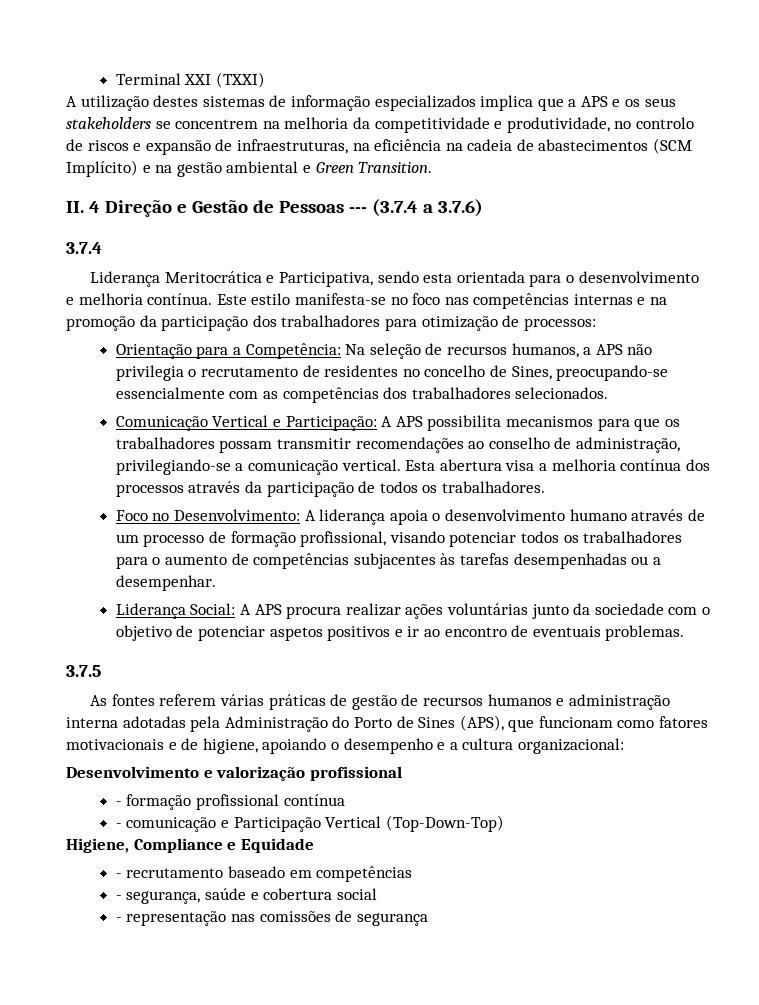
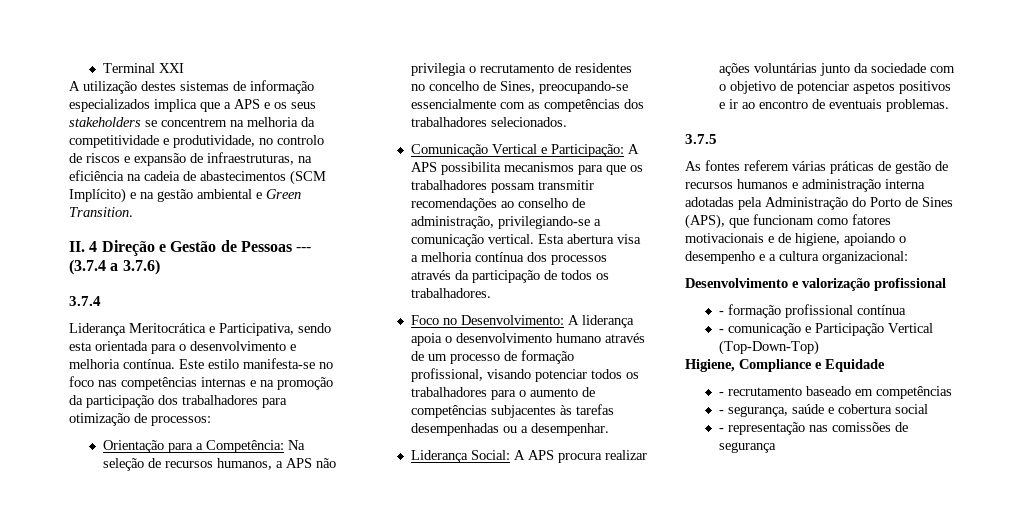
[216,72,266,88] (TXXI) -> (185, 68) none

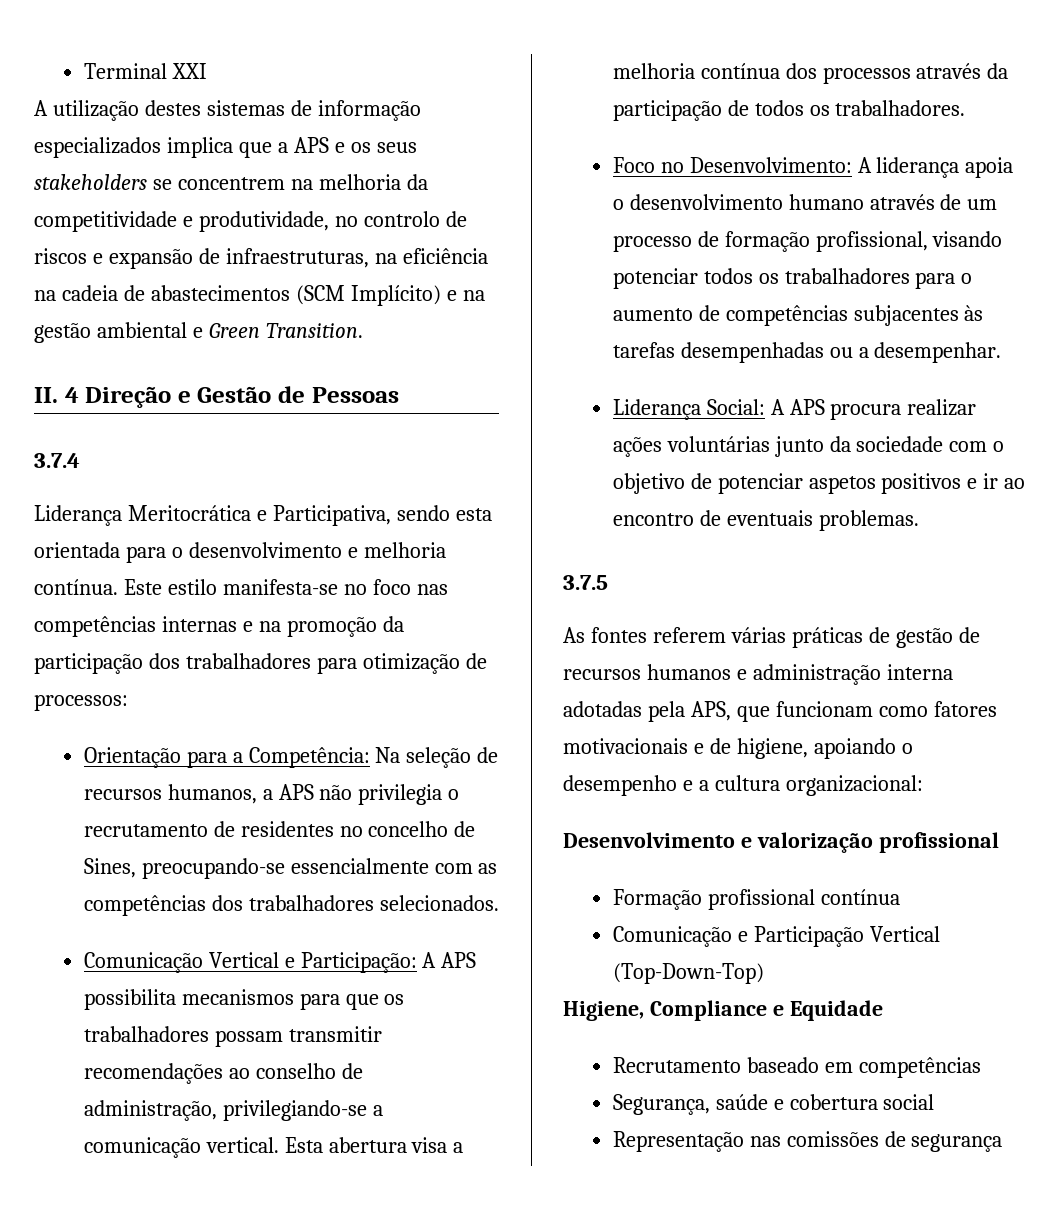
[296,247,312,252] [69,259,160,275] --- (3.7.4 a 3.7.6) -> (399, 395) none
[765,197,953,210] [685,214,725,229] Administração do Porto de Sines (APS), -> [690,701,731,721] APS,
[719,304,782,318] - formação -> [612,889,702,910] Formação
[719,323,802,336] - comunicação -> [612,926,732,947] Comunicação
[719,387,803,396] - recrutamento -> [612,1057,741,1073] Recrutamento
[719,406,789,417] - segurança, -> [612,1094,710,1115] Segurança,
[719,422,806,435] - representação -> [612,1131,744,1152] Representação

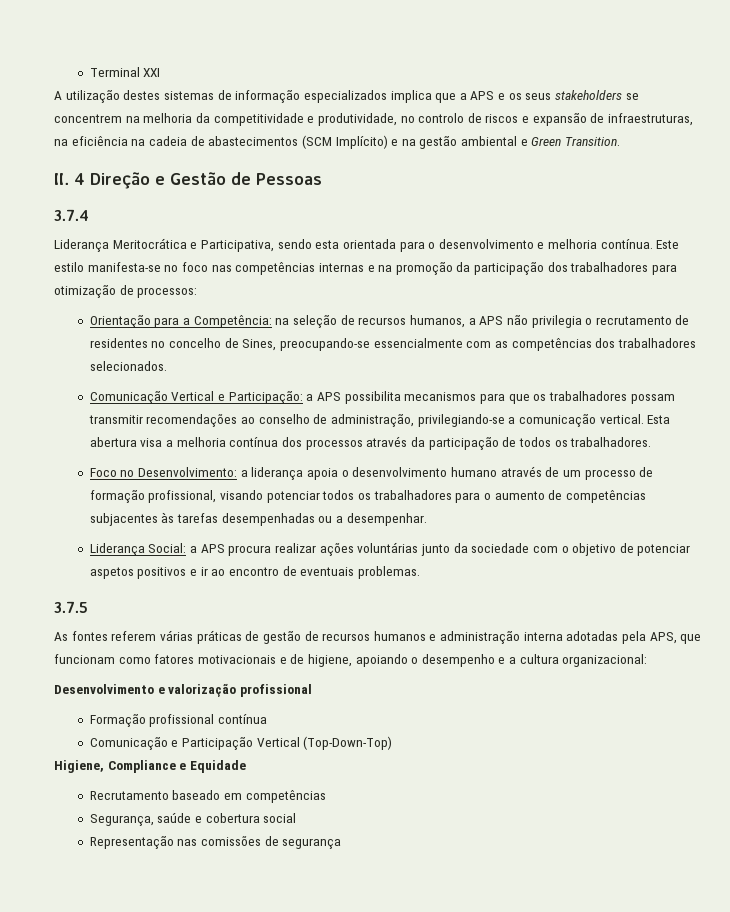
[375,747,401,763] Na -> [275,318,290,325] na
[422,952,437,968] A -> [306,394,314,401] a
[857,157,872,173] A -> [240,470,248,477] a
[770,399,785,415] A -> [190,546,198,553] a

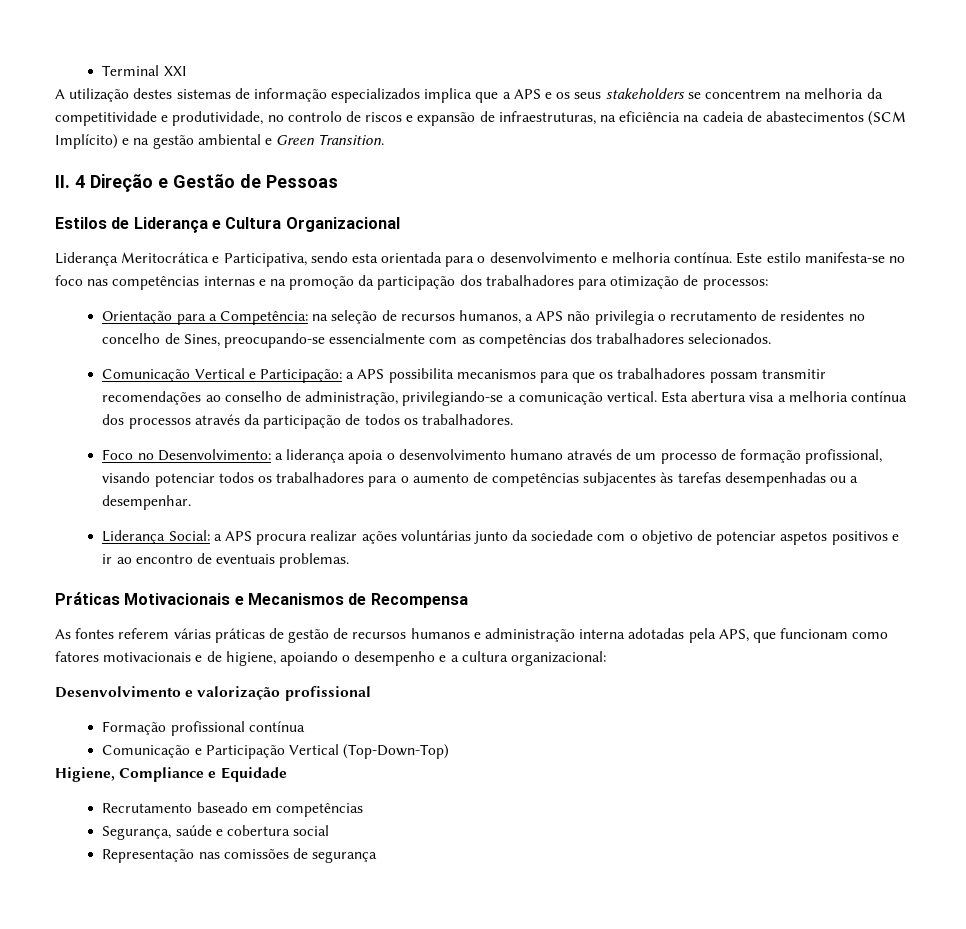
[54,209,89,221] 3.7.4 -> [55,217,400,233] Estilos de Liderança e Cultura Organizacional
[54,601,88,613] 3.7.5 -> [55,592,468,608] Práticas Motivacionais e Mecanismos de Recompensa

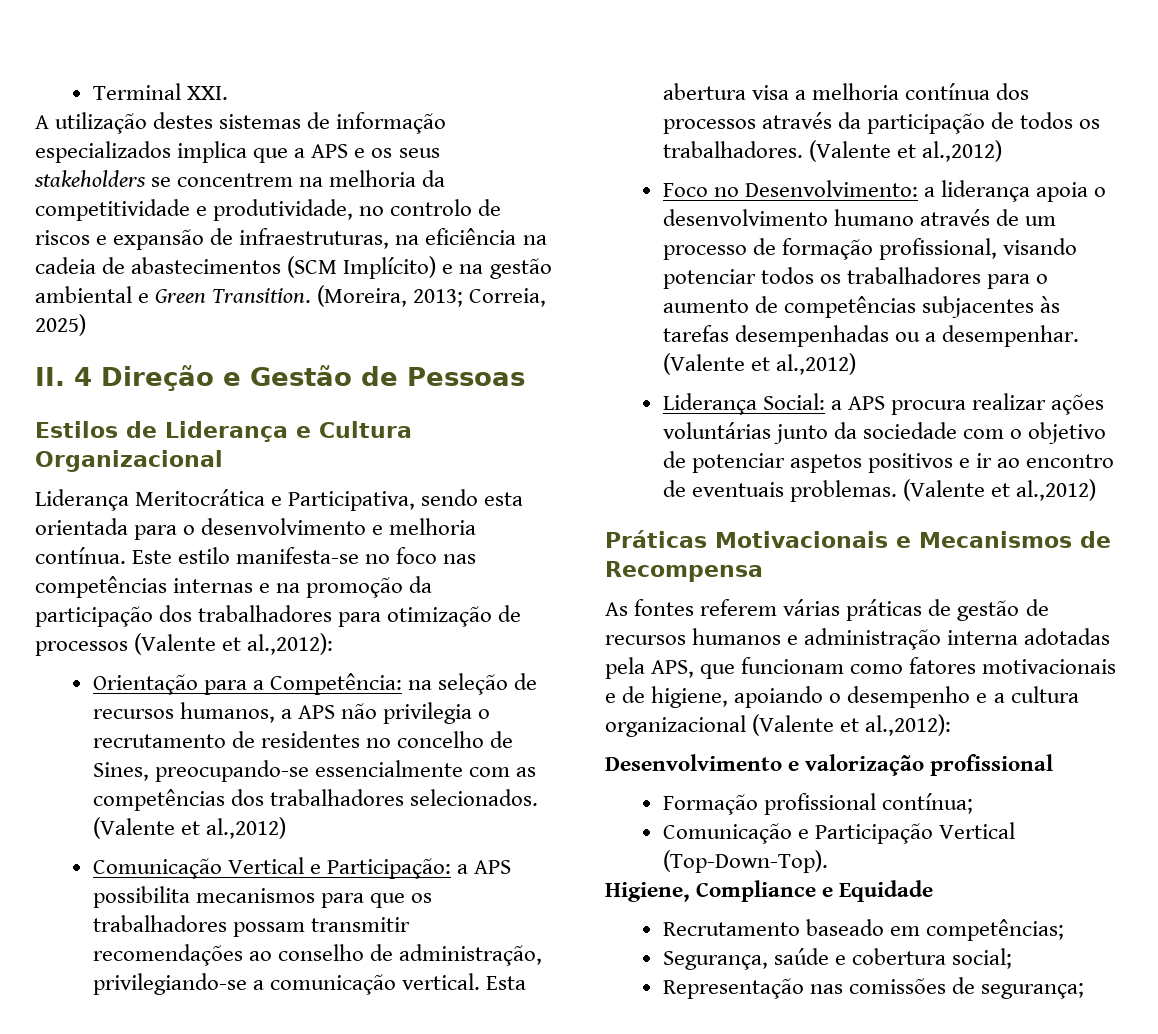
[163,66,187,76] XXI -> [186,86,228,100] XXI.
(385, 139) none -> [317,285,547,307] [35,314,86,336] (Moreira, 2013; Correia, 2025)
[702,279,768,290] processos: -> [35,633,334,656] processos (Valente et al.,2012):
(772, 338) none -> [92,817,286,839] (Valente et al.,2012)
(513, 419) none -> [808,140,1003,162] (Valente et al.,2012)
(192, 502) none -> [662,353,856,375] (Valente et al.,2012)
(350, 560) none -> [903,479,1097,501] (Valente et al.,2012)
[511,651,607,666] organizacional: -> [605,714,952,737] organizacional (Valente et al.,2012):
[248,721,305,732] contínua -> [881,793,973,814] contínua;
[343,744,450,759] (Top-Down-Top) -> [662,850,828,873] (Top-Down-Top).
[275,803,363,817] competências -> [926,919,1065,941] competências;
[293,825,330,836] social -> [952,948,1013,969] social;
[312,851,378,863] segurança -> [981,982,1085,999] segurança;

